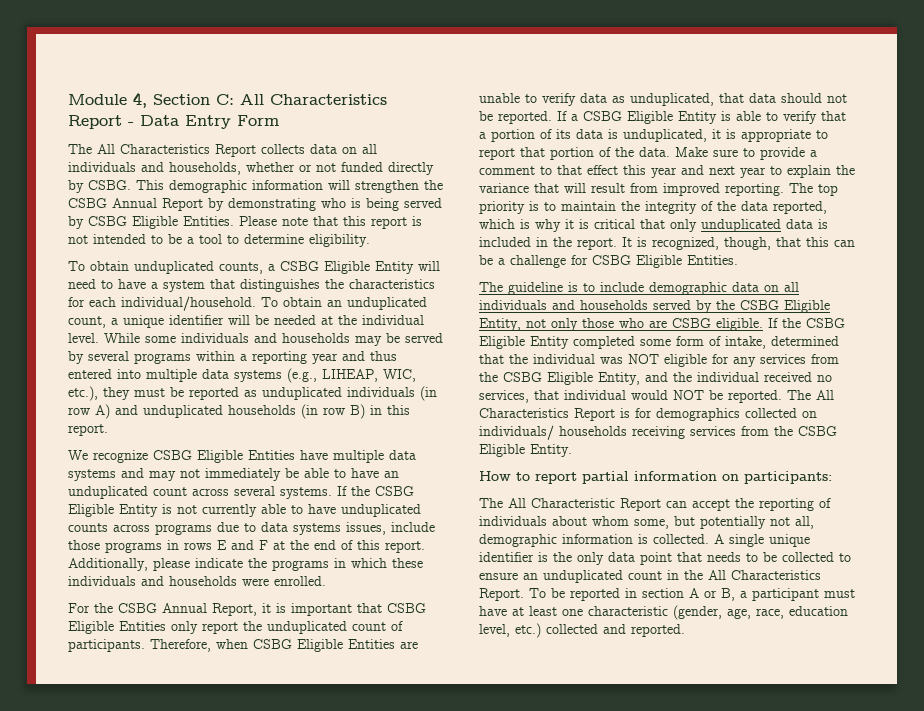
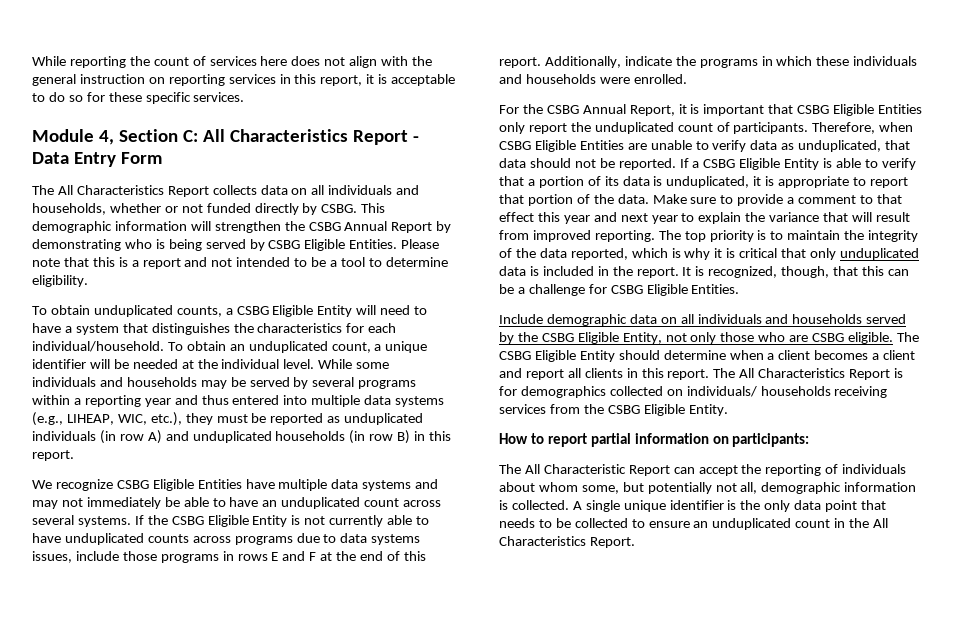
(68, 99) none -> [32,56,433,68] [32,74,456,86] [32,92,245,104] While reporting the count of services here does not align with the general instruction on reporting services in this report, it is acceptable to do so for these specific services. //
[371,216,422,229] report is -> [118,257,208,269] is a report and
[153,558,190,571] please -> (621, 62) none
[479,282,644,295] The guideline is to include -> [499,314,543,324] Include
[768,318,845,328] [479,336,839,349] [479,354,839,367] [479,372,832,385] [479,390,782,403] If the CSBG Eligible Entity completed some form of intake, determined that the individual was NOT eligible for any services from the CSBG Eligible Entity, and the individual received no services, that individual would NOT be reported. -> [896,332,919,342] [499,350,916,362] [499,368,710,380] The CSBG Eligible Entity should determine when a client becomes a client and report all clients in this report.
[529,588,855,601] [479,605,848,620] [479,623,685,638] To be reported in section A or B, a participant must have at least one characteristic (gender, age, race, education level, etc.) collected and reported. -> (635, 542) none

